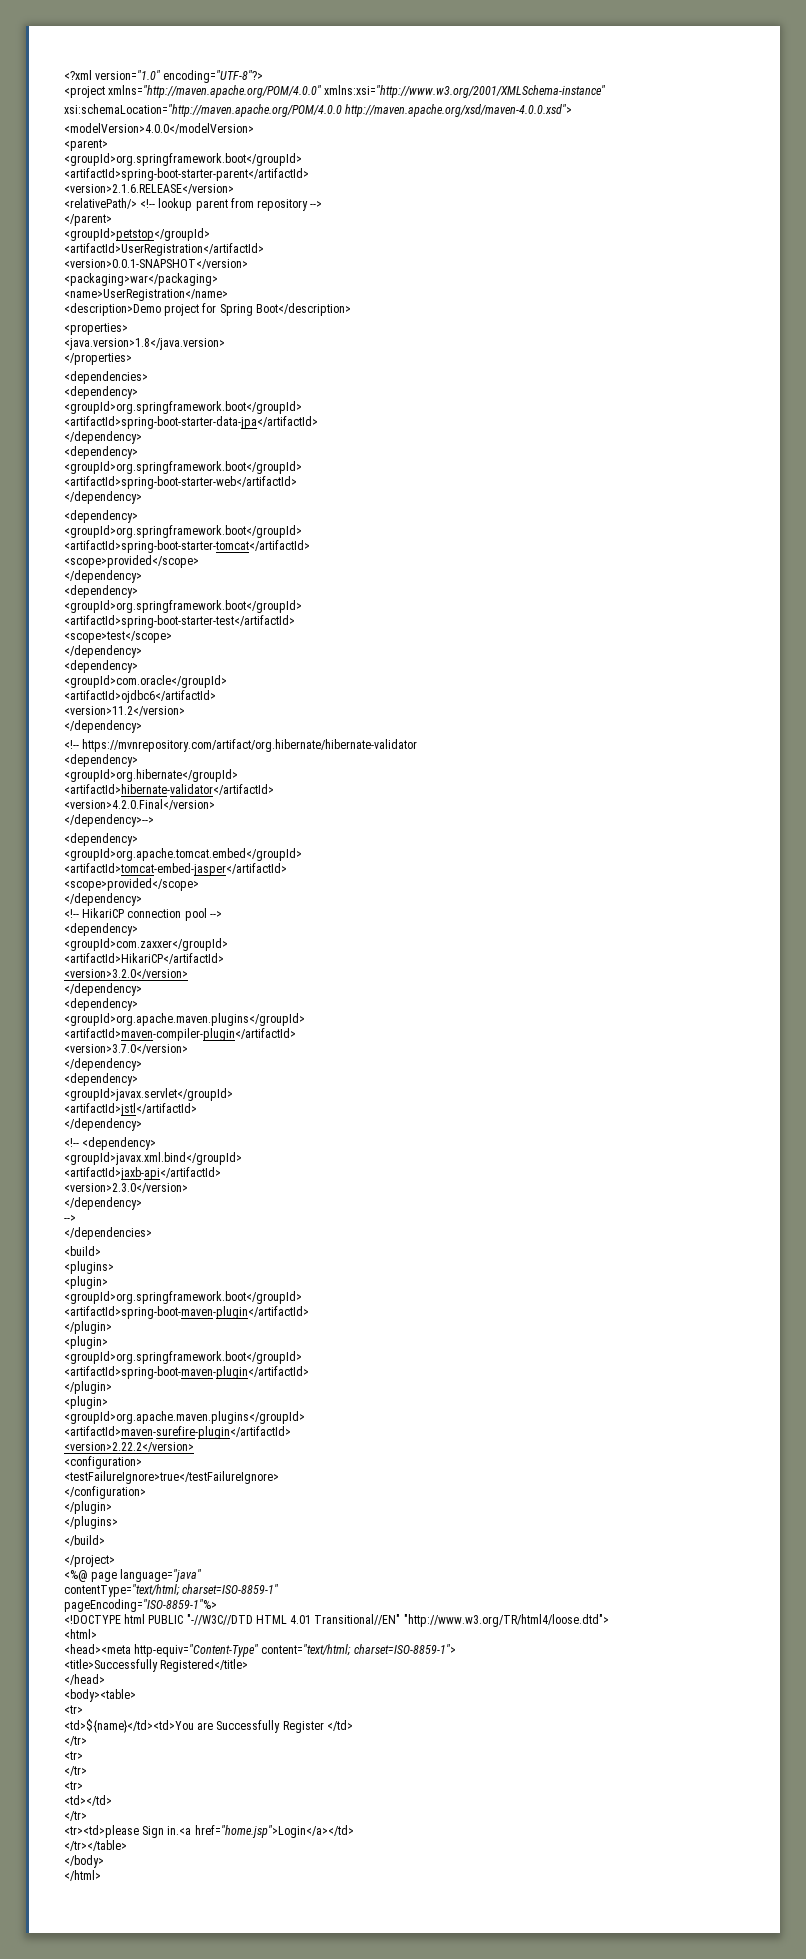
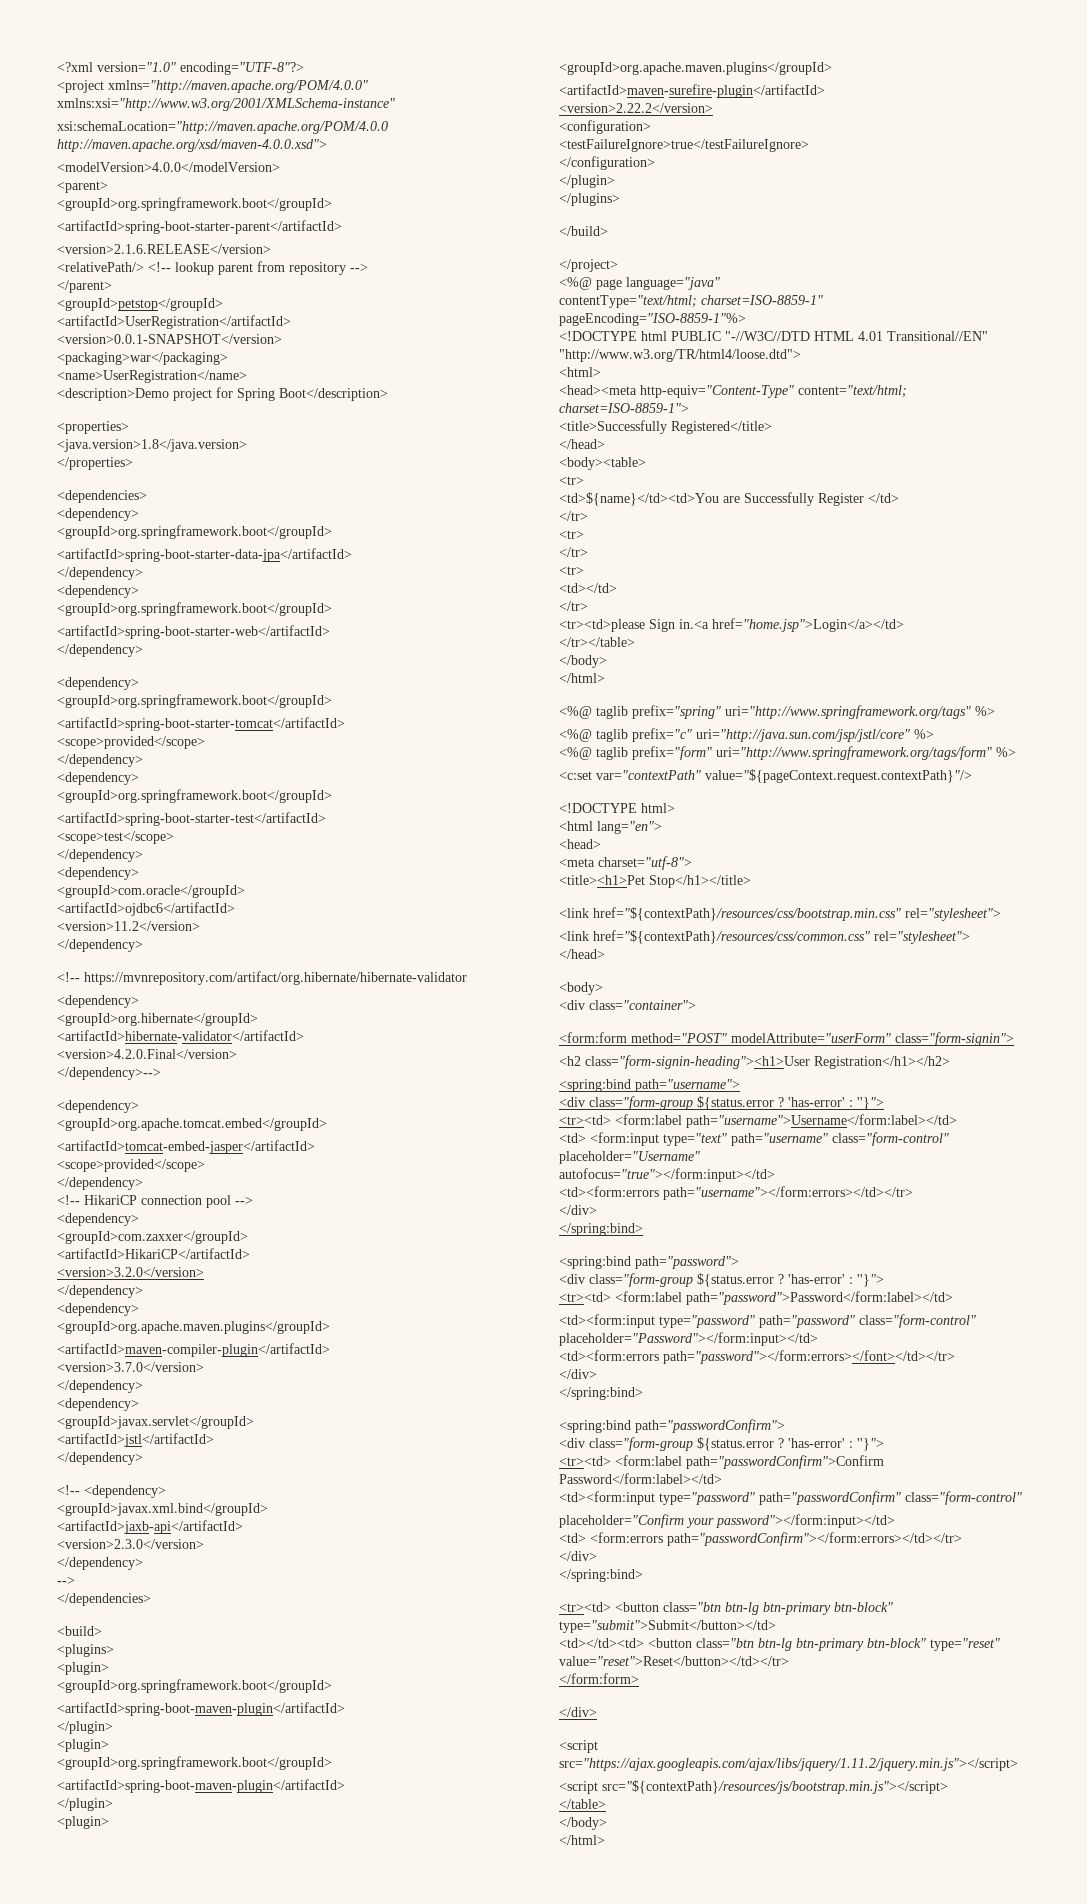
(101, 1875) none -> [559,705,995,719] [559,728,934,742] [559,746,1016,760] [559,769,972,783] [559,803,675,813] [559,821,662,834] [559,839,601,849] [559,856,692,870] [559,875,751,888] [559,907,1001,921] [559,930,970,944] [559,949,605,959] [559,982,603,995] [559,1000,696,1010] [559,1032,1014,1046] [559,1055,950,1069] [559,1079,740,1092] [559,1096,884,1110] [559,1114,957,1128] [559,1132,949,1146] [559,1151,700,1164] [559,1168,775,1182] [559,1186,913,1200] [559,1205,597,1215] [559,1223,643,1236] [559,1256,739,1269] [559,1273,884,1287] [559,1291,953,1305] [559,1314,976,1328] [559,1332,818,1346] [559,1350,955,1364] [559,1369,597,1379] [559,1387,643,1400] [559,1419,785,1433] [559,1437,884,1451] [559,1455,884,1469] [559,1473,722,1484] [559,1491,1022,1505] [559,1514,895,1528] [559,1532,962,1546] [559,1551,597,1561] [559,1569,643,1582] [559,1602,893,1615] [559,1620,776,1633] [559,1638,1000,1651] [559,1656,789,1666] [559,1673,639,1684] [559,1707,597,1717] [559,1740,598,1753] [559,1758,1018,1771] [559,1780,948,1794] [559,1799,606,1809] [559,1817,607,1830] [559,1835,605,1845] // <%@ taglib prefix="spring" uri="http://www.springframework.org/tags" %> // <%@ taglib prefix="c" uri="http://java.sun.com/jsp/jstl/core" %> // <%@ taglib prefix="form" uri="http://www.springframework.org/tags/form" %> // <c:set var="contextPath" value="${pageContext.request.contextPath}"/> // <!DOCTYPE html> // <html lang="en"> // <head> // <meta charset="utf-8"> // <title><h1>Pet Stop</h1></title> // <link href="${contextPath}/resources/css/bootstrap.min.css" rel="stylesheet"> // <link href="${contextPath}/resources/css/common.css" rel="stylesheet"> // </head> // <body> // <div class="container"> // <form:form method="POST" modelAttribute="userForm" class="form-signin"> // <h2 class="form-signin-heading"><h1>User Registration</h1></h2> // <spring:bind path="username"> // <div class="form-group ${status.error ? 'has-error' : ''}"> // <tr><td> <form:label path="username">Username</form:label></td> // <td> <form:input type="text" path="username" class="form-control" placeholder="Username" // autofocus="true"></form:input></td> // <td><form:errors path="username"></form:errors></td></tr> // </div> // </spring:bind> // <spring:bind path="password"> // <div class="form-group ${status.error ? 'has-error' : ''}"> // <tr><td> <form:label path="password">Password</form:label></td> // <td><form:input type="password" path="password" class="form-control" placeholder="Password"></form:input></td> // <td><form:errors path="password"></form:errors></font></td></tr> // </div> // </spring:bind> // <spring:bind path="passwordConfirm"> // <div class="form-group ${status.error ? 'has-error' : ''}"> // <tr><td> <form:label path="passwordConfirm">Confirm Password</form:label></td> // <td><form:input type="password" path="passwordConfirm" class="form-control" // placeholder="Confirm your password"></form:input></td> // <td> <form:errors path="passwordConfirm"></form:errors></td></tr> // </div> // </spring:bind> // <tr><td> <button class="btn btn-lg btn-primary btn-block" type="submit">Submit</button></td> // <td></td><td> <button class="btn btn-lg btn-primary btn-block" type="reset" value="reset">Reset</button></td></tr> // </form:form> // </div> // <script src="https://ajax.googleapis.com/ajax/libs/jquery/1.11.2/jquery.min.js"></script> // <script src="${contextPath}/resources/js/bootstrap.min.js"></script> // </table> // </body> // </html>

